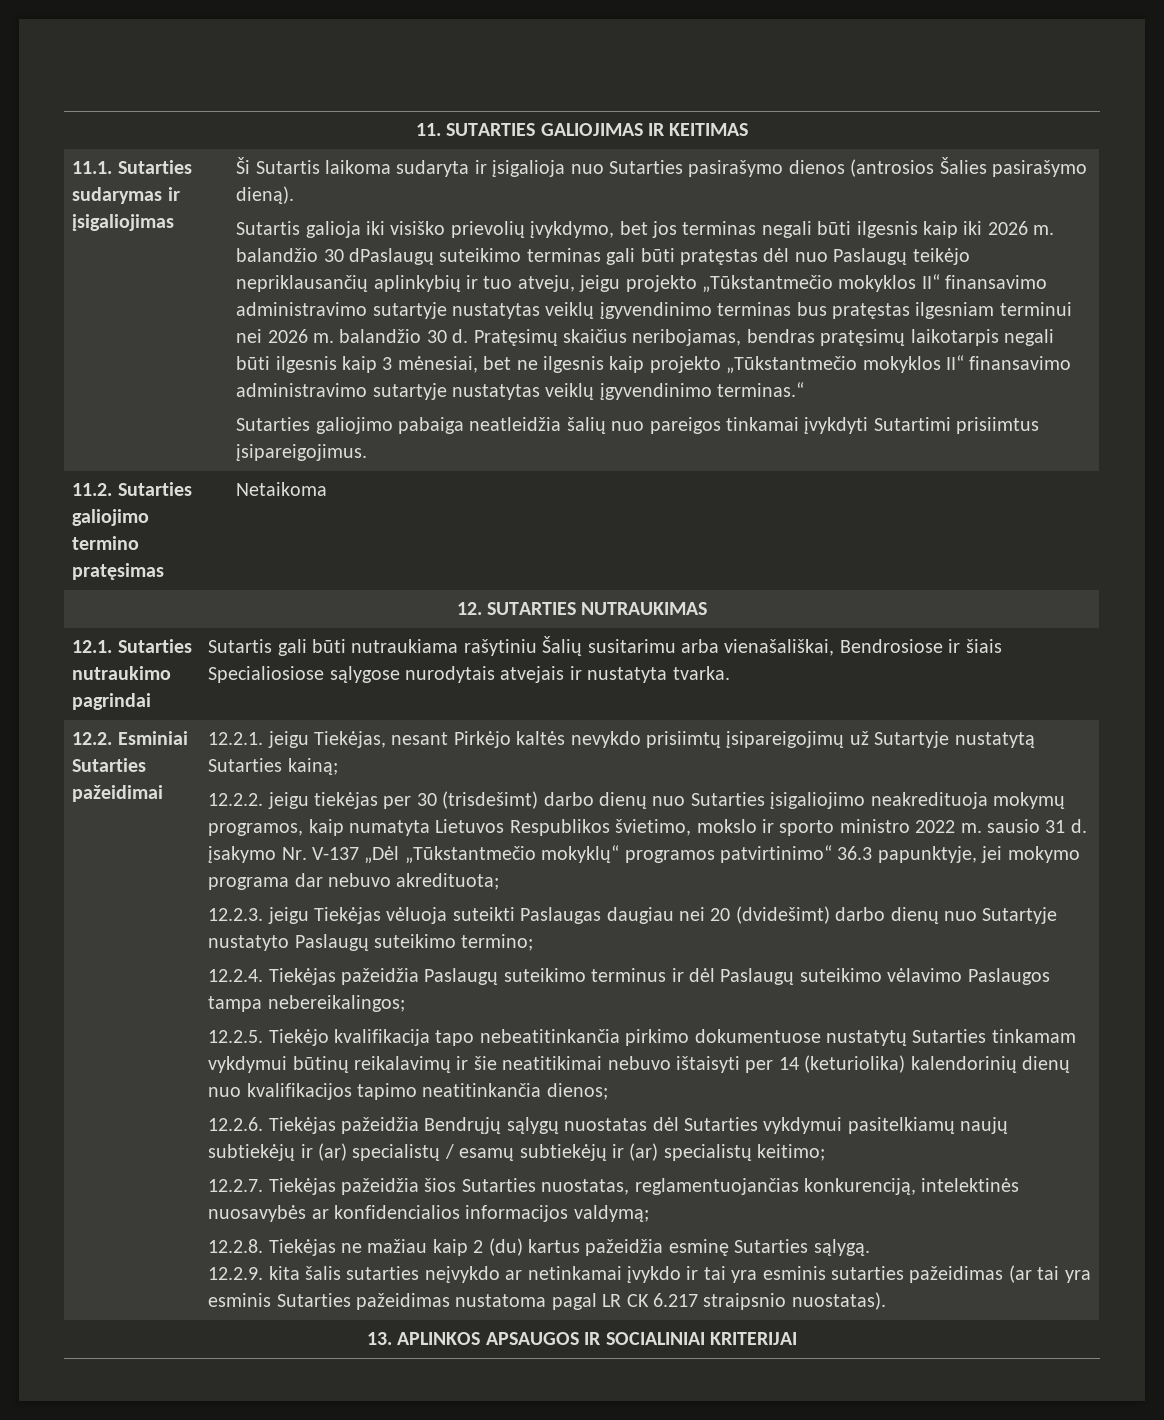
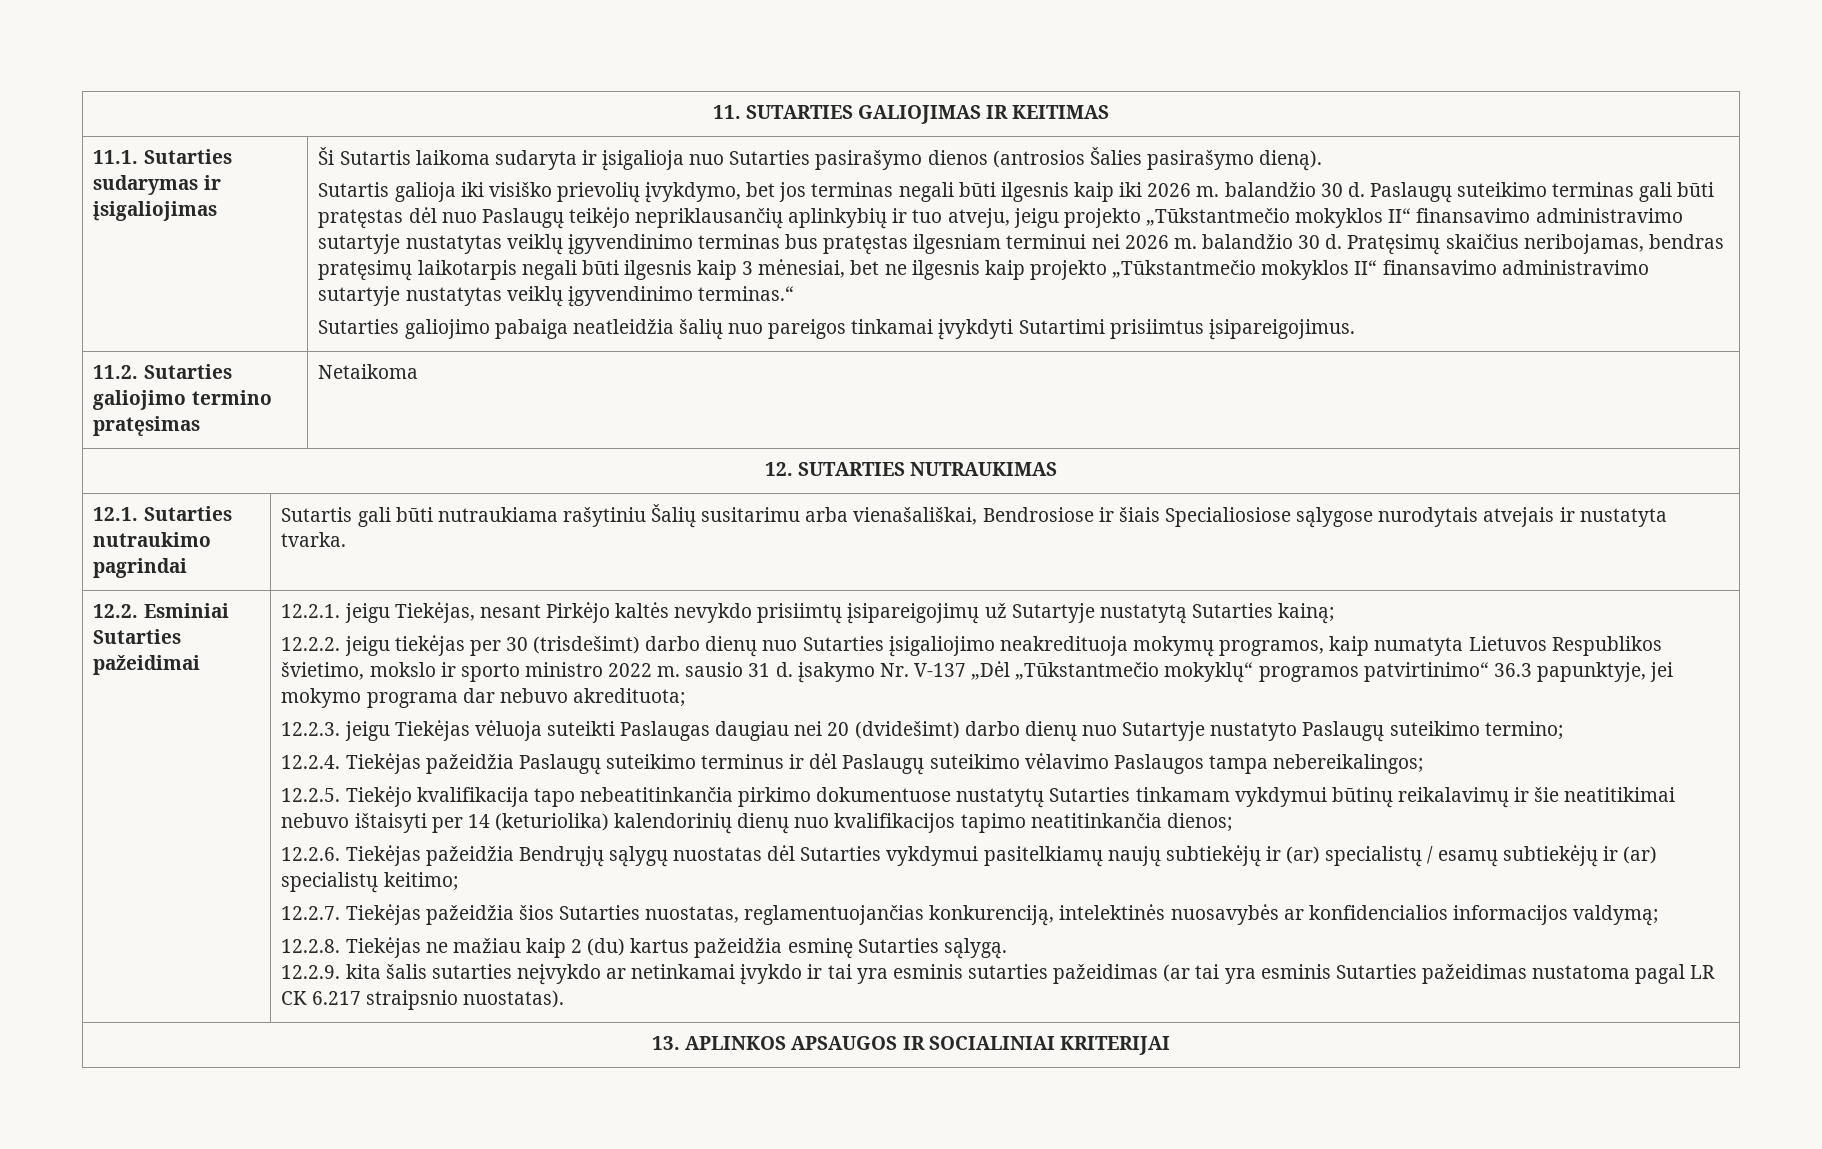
[348,248,434,265] dPaslaugų -> [1347,182,1452,203] d. Paslaugų

